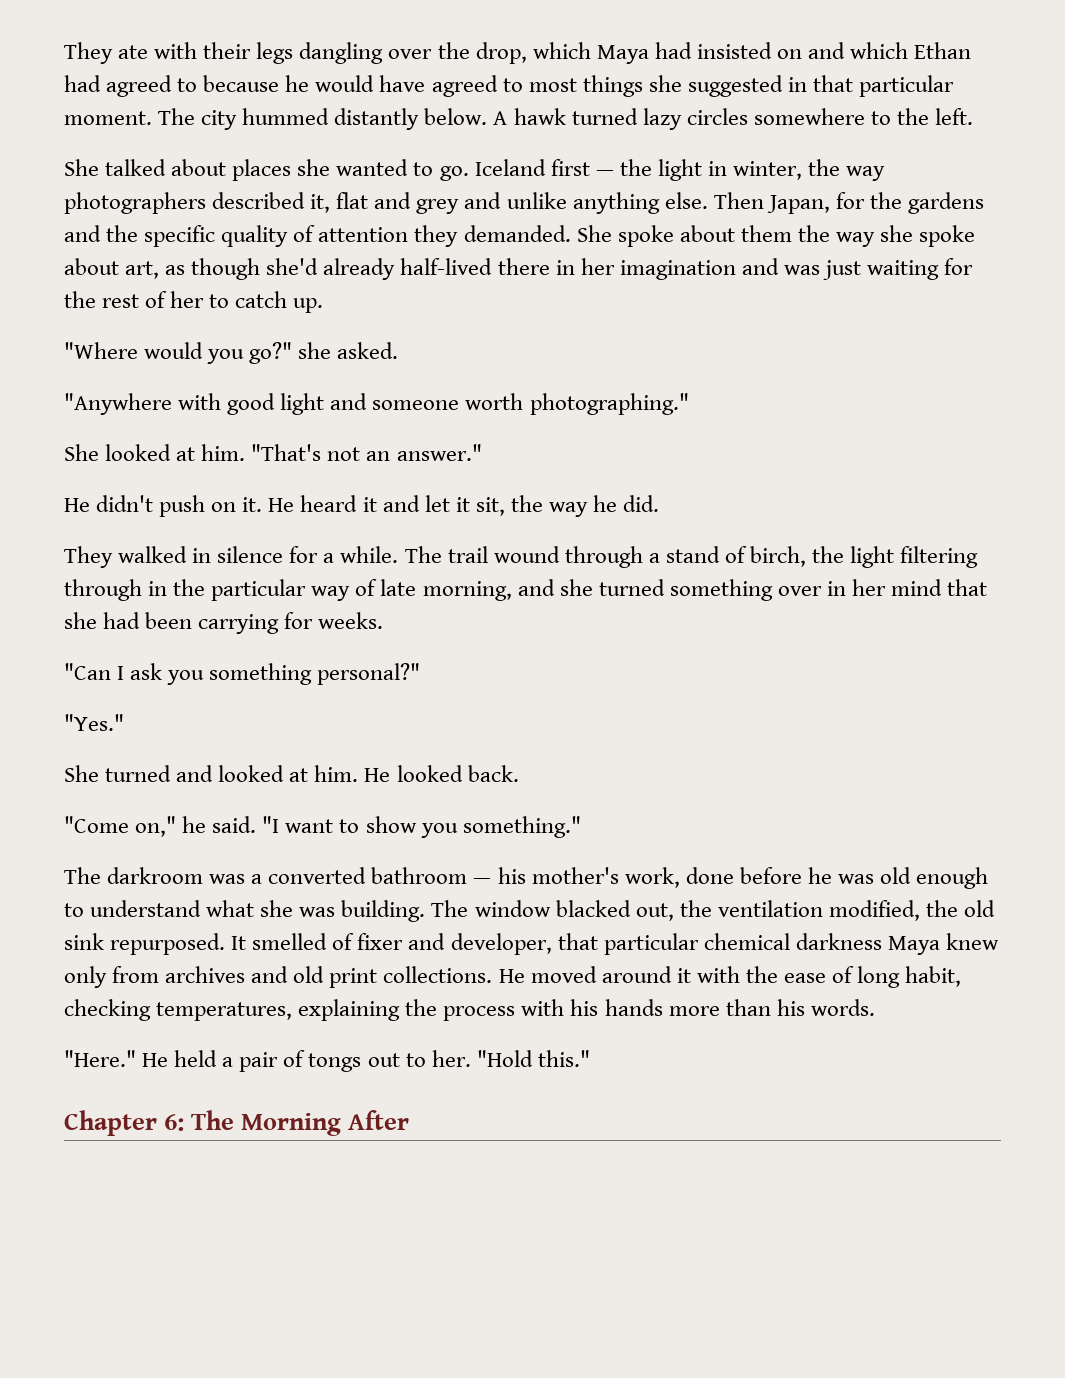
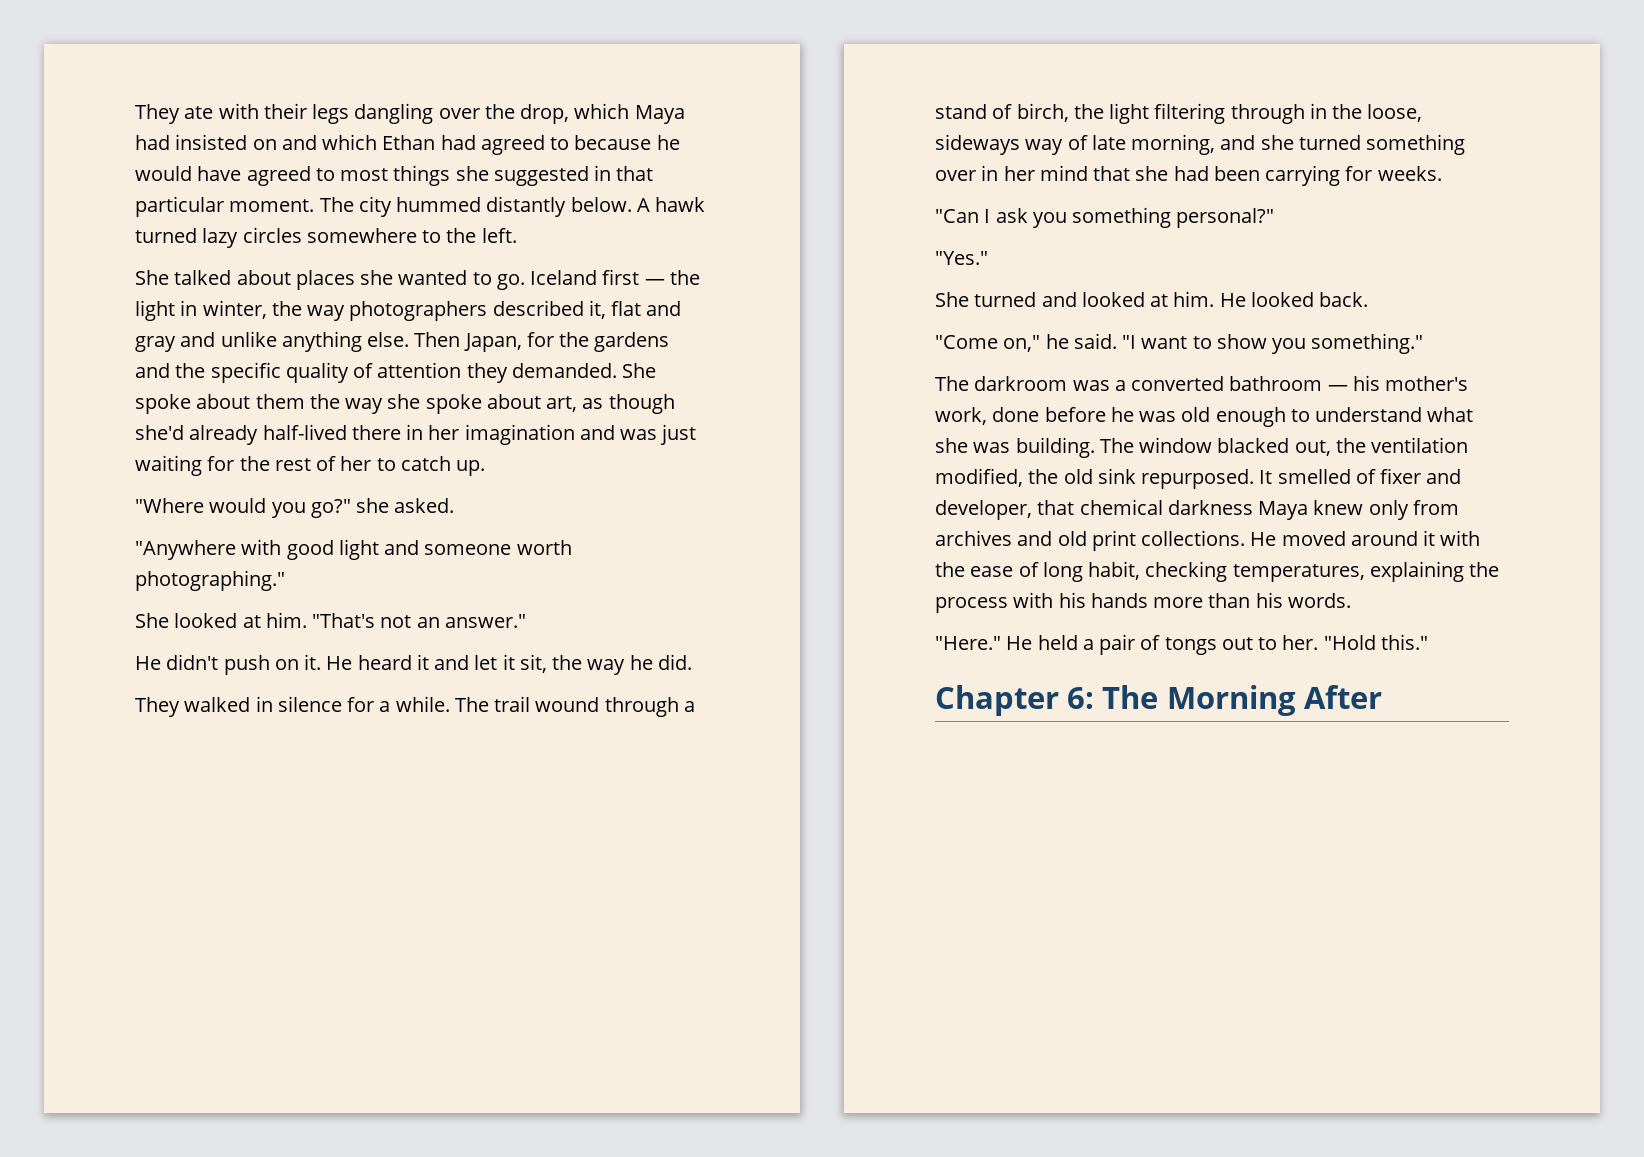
[416,199,460,214] grey -> [135,336,176,352] gray
[211,579,307,601] particular -> [1367,104,1423,122] [935,134,1020,155] loose, sideways
[603,933,699,955] particular -> (1075, 507) none

